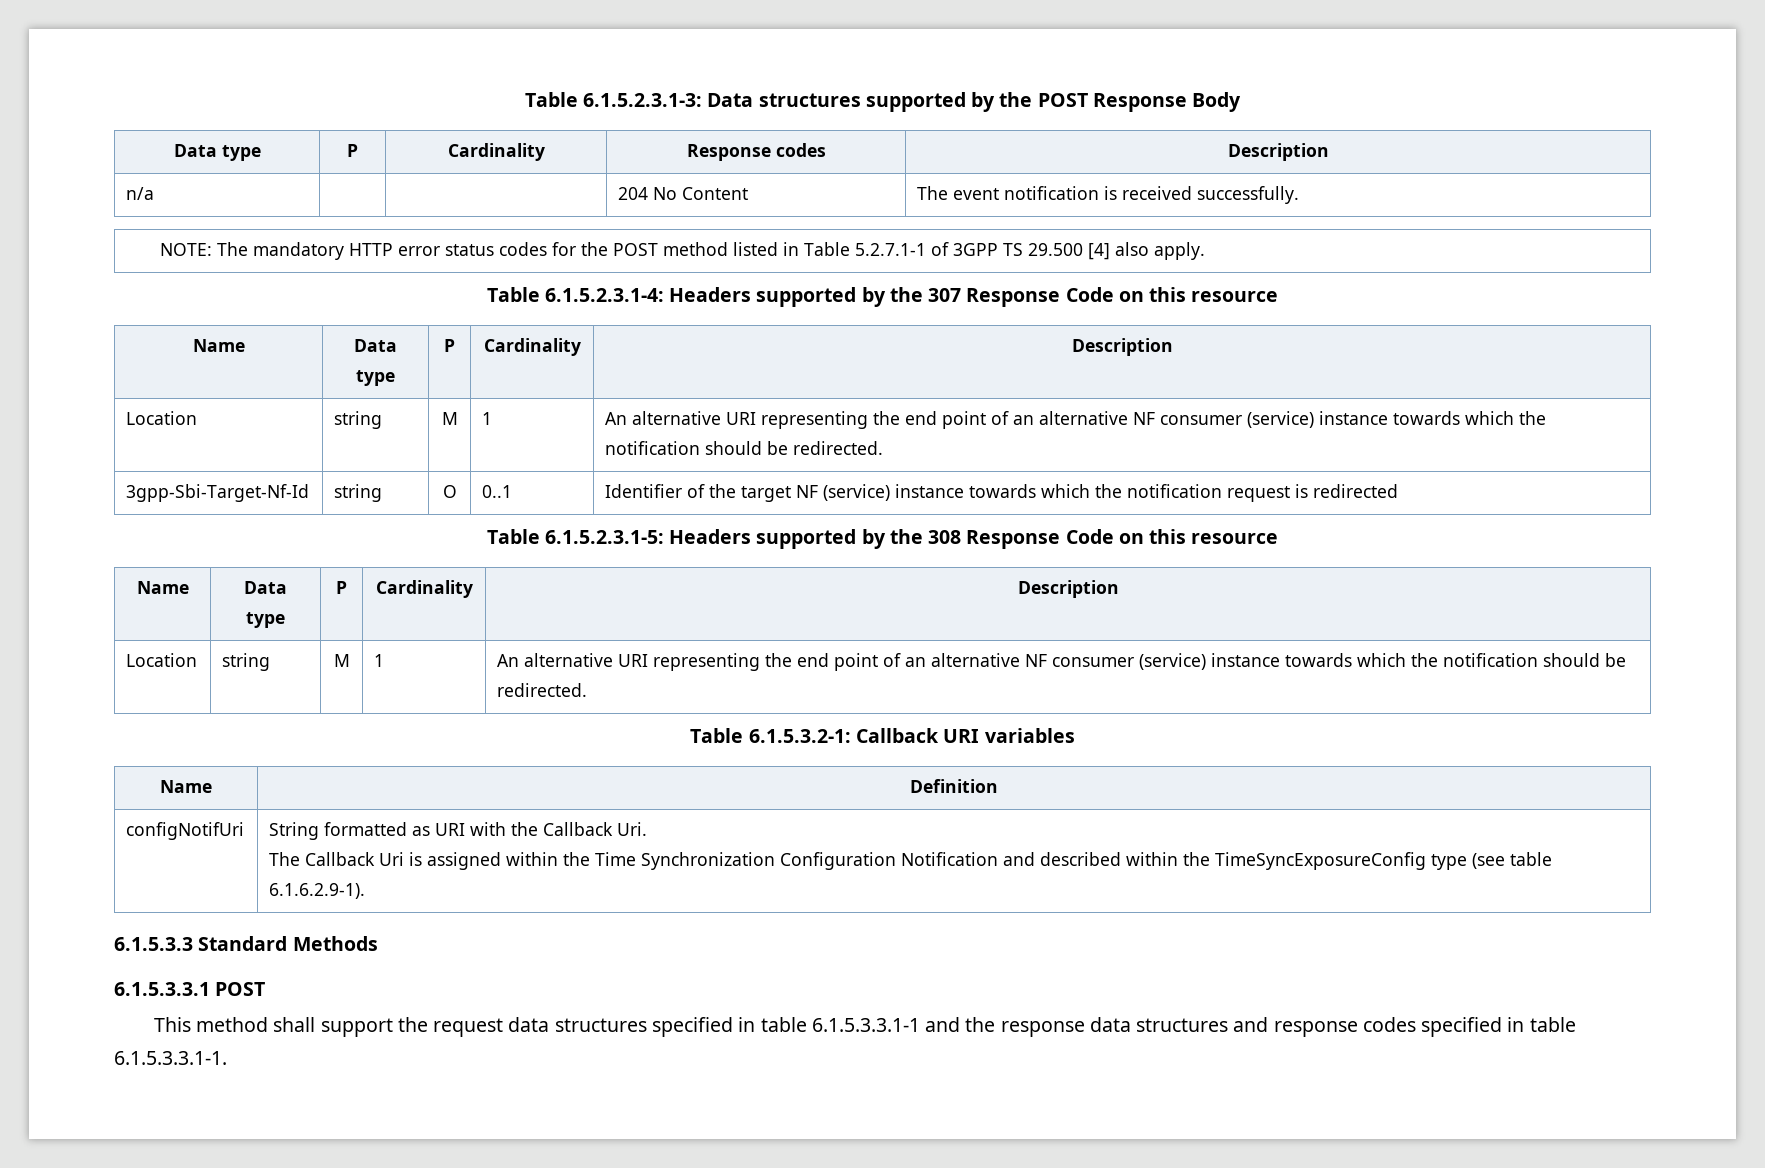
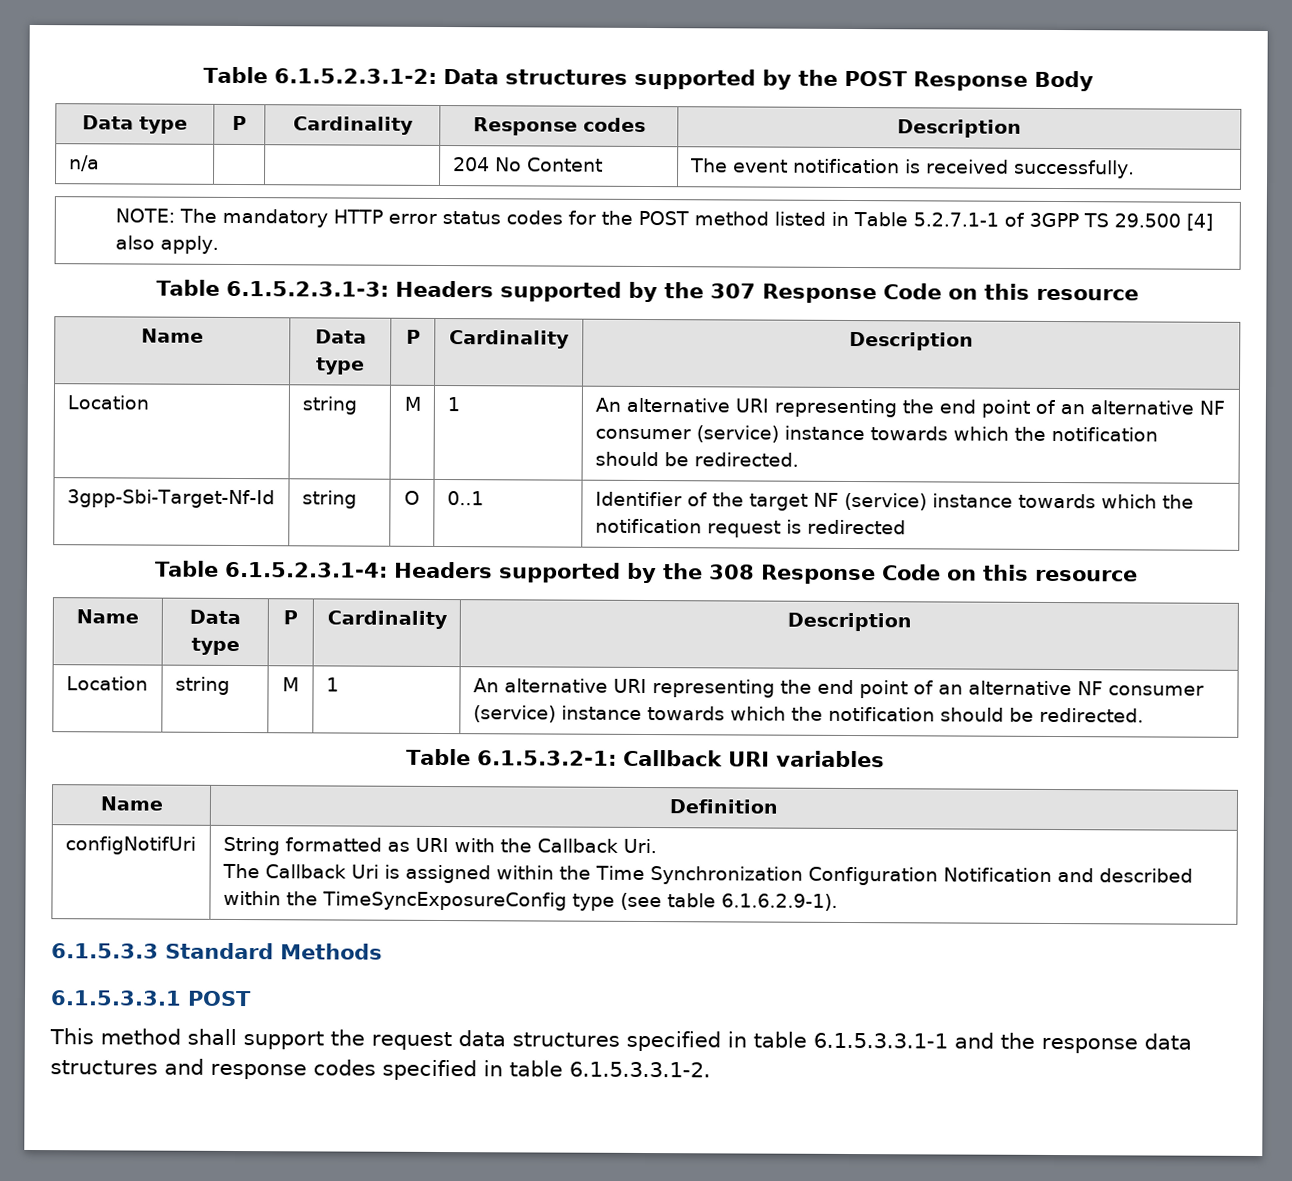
[524,92,703,107] Table 6.1.5.2.3.1-3: -> [203,66,437,84] Table 6.1.5.2.3.1-2:
[544,288,664,302] 6.1.5.2.3.1-4: -> [226,280,390,297] 6.1.5.2.3.1-3:
[544,530,664,544] 6.1.5.2.3.1-5: -> [225,561,389,578] 6.1.5.2.3.1-4:
[114,1051,227,1065] 6.1.5.3.3.1-1. -> [569,1061,711,1078] 6.1.5.3.3.1-2.

